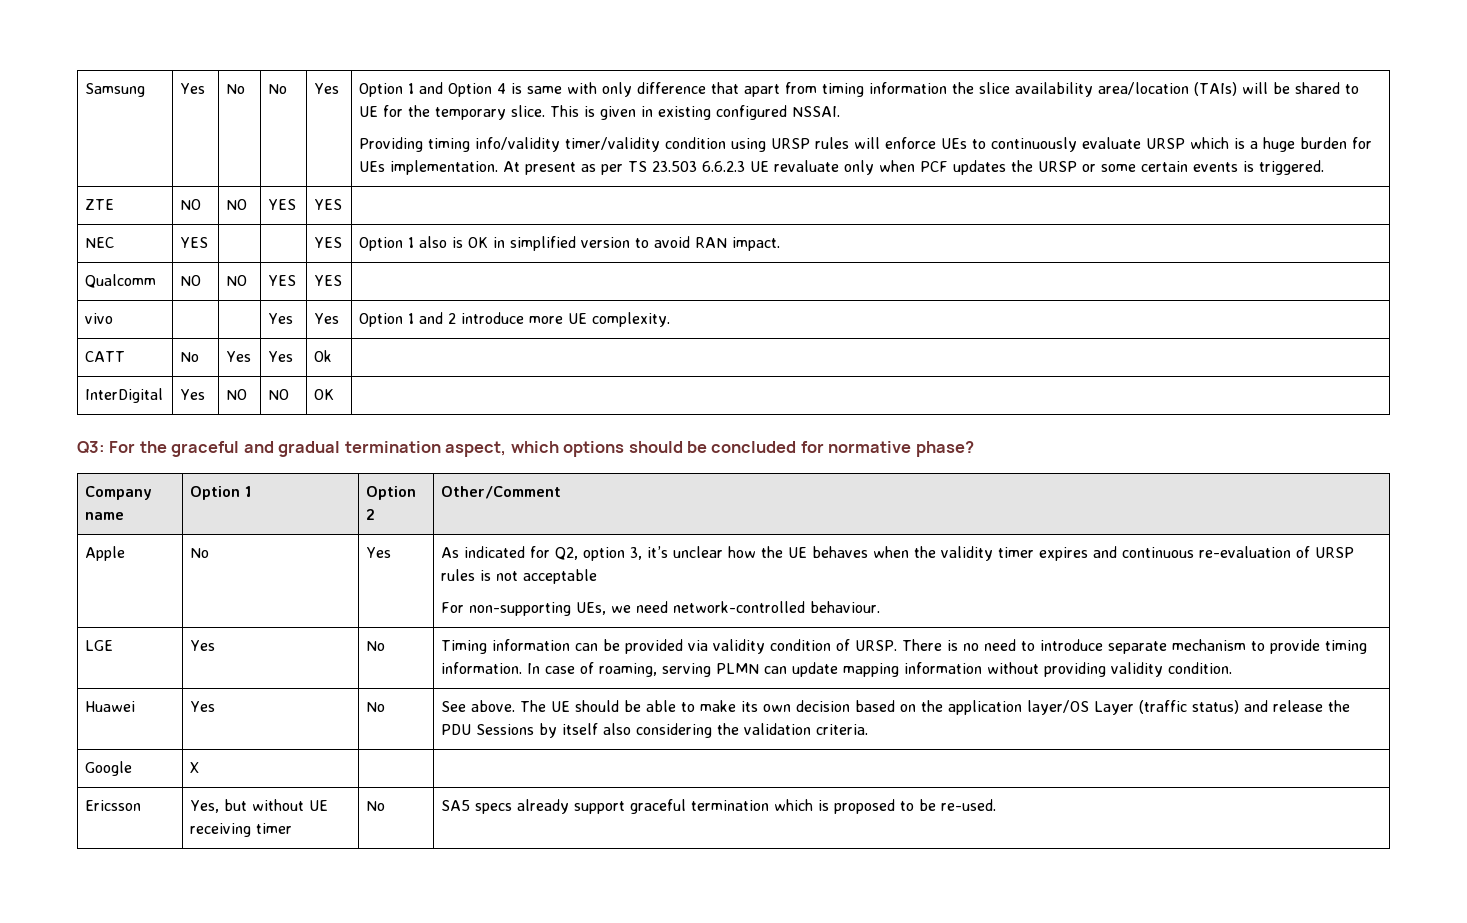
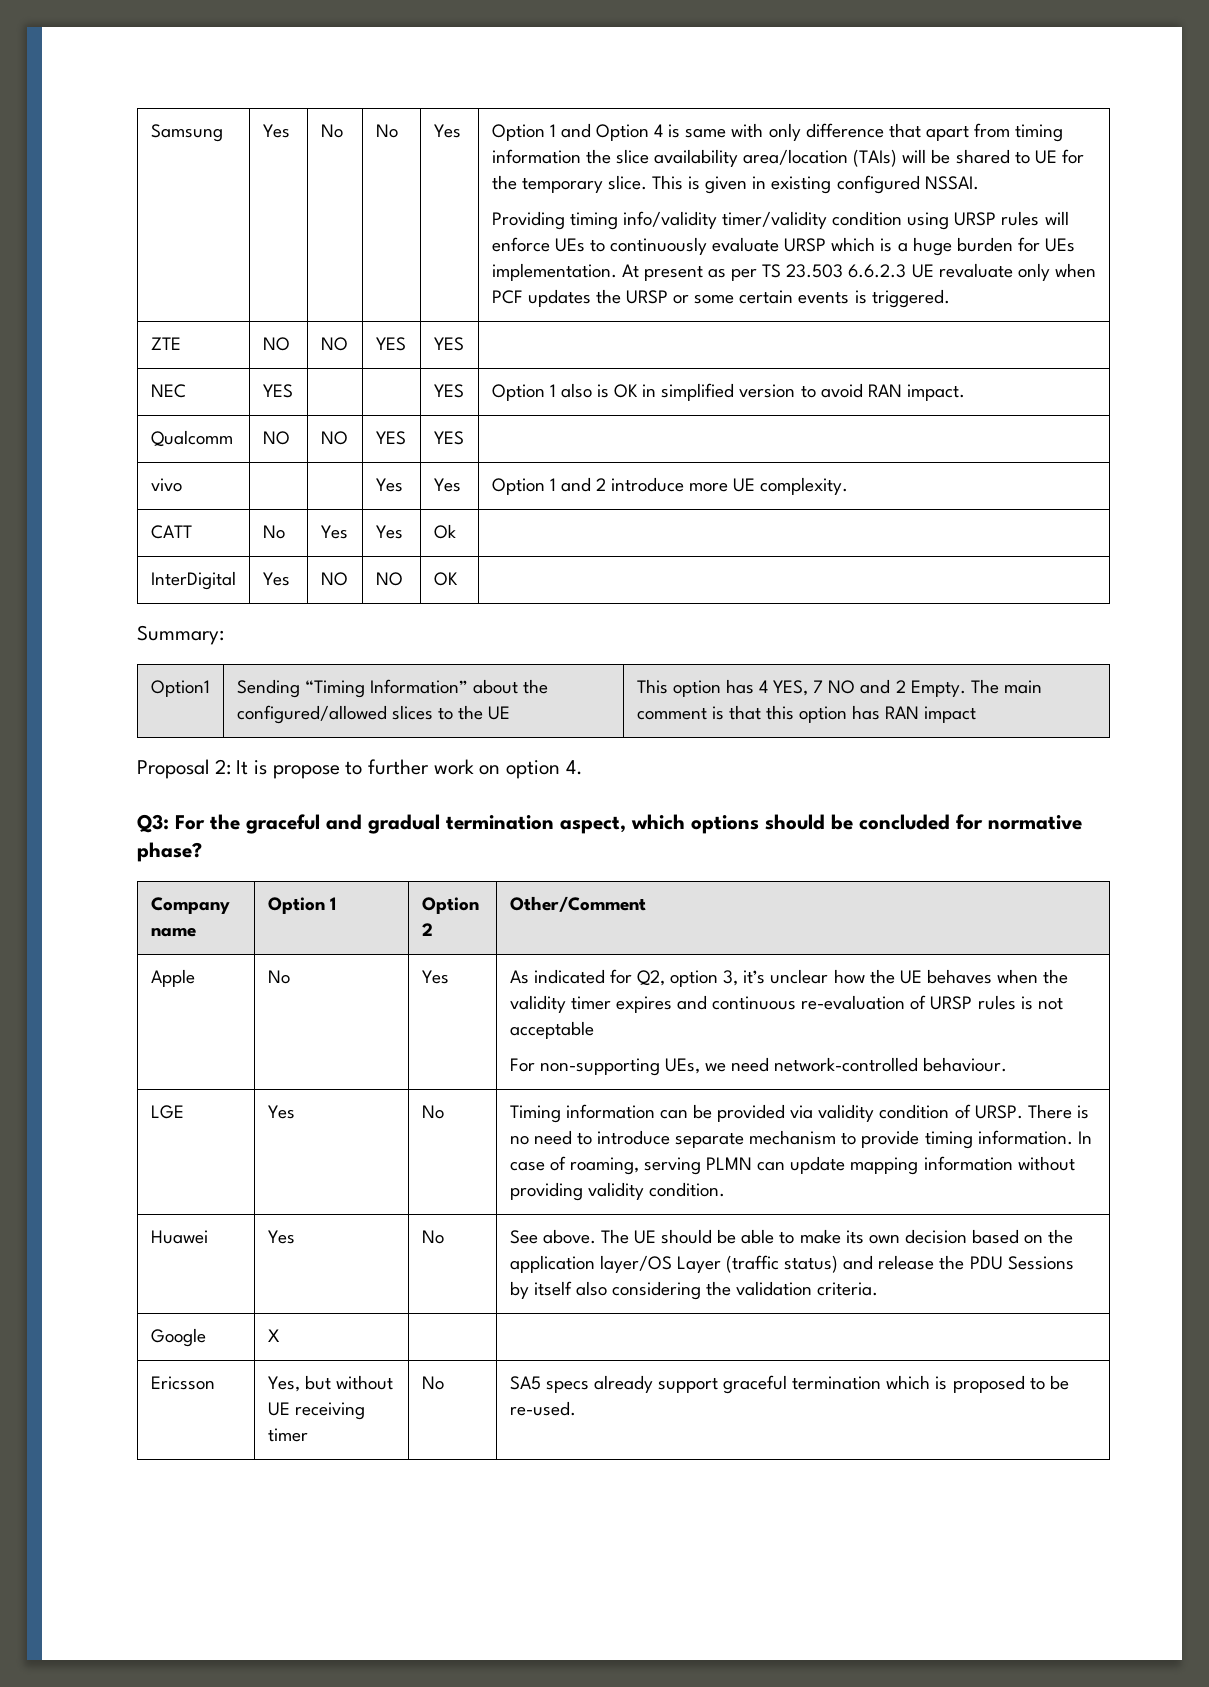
(335, 394) none -> [137,625,224,645] [150,680,210,697] [236,679,549,698] [236,705,511,724] [636,679,1042,697] [636,705,977,723] [137,759,583,779] // Summary: // Option1 | Sending “Timing Information” about the configured/allowed slices to the UE | This option has 4 YES, 7 NO and 2 Empty. The main comment is that this option has RAN impact // Proposal 2: It is propose to further work on option 4.

